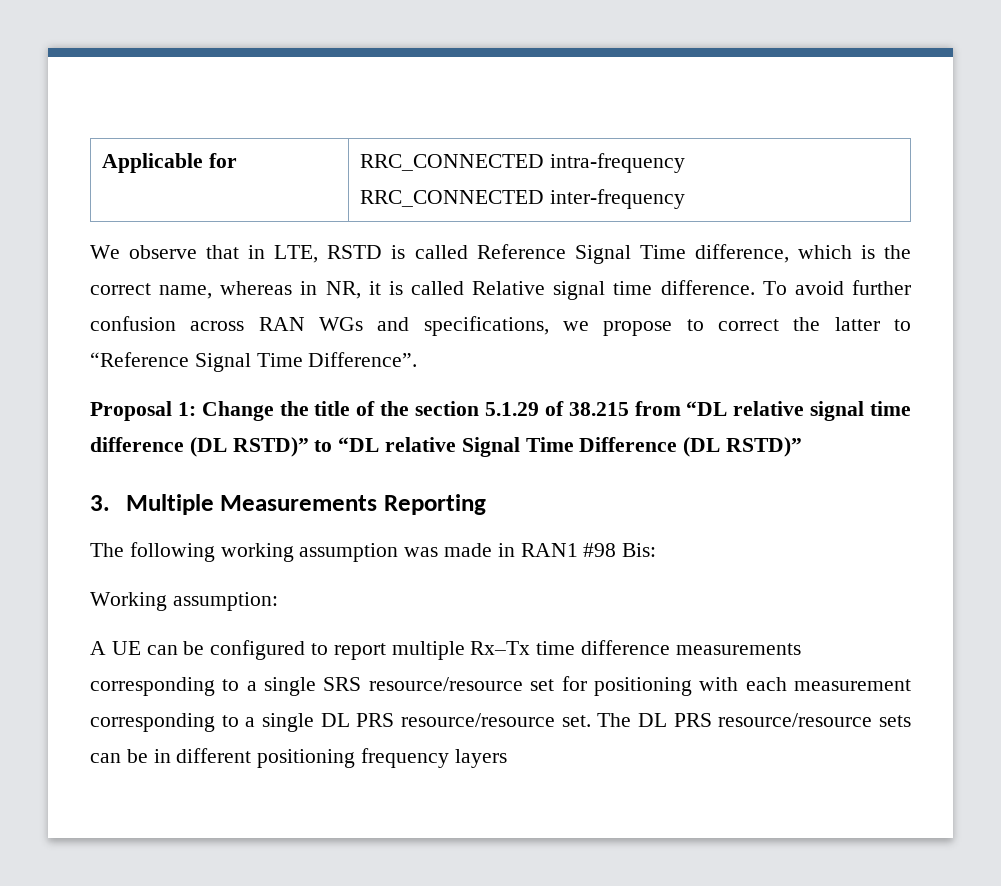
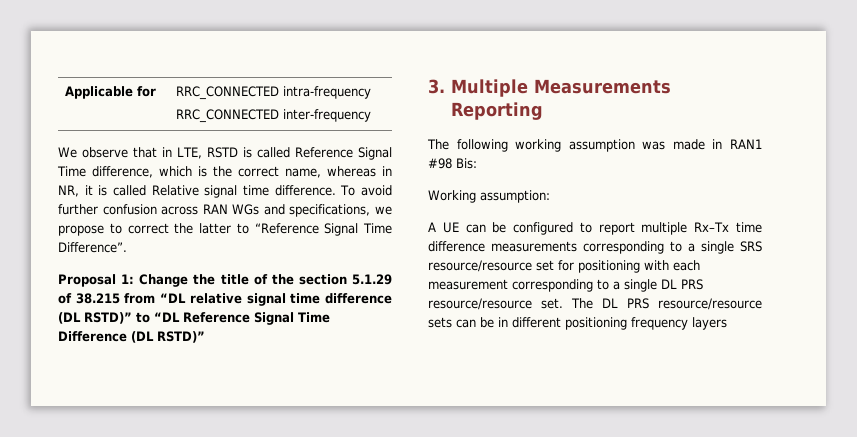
[385,437,457,452] relative -> [183,312,250,323] Reference

